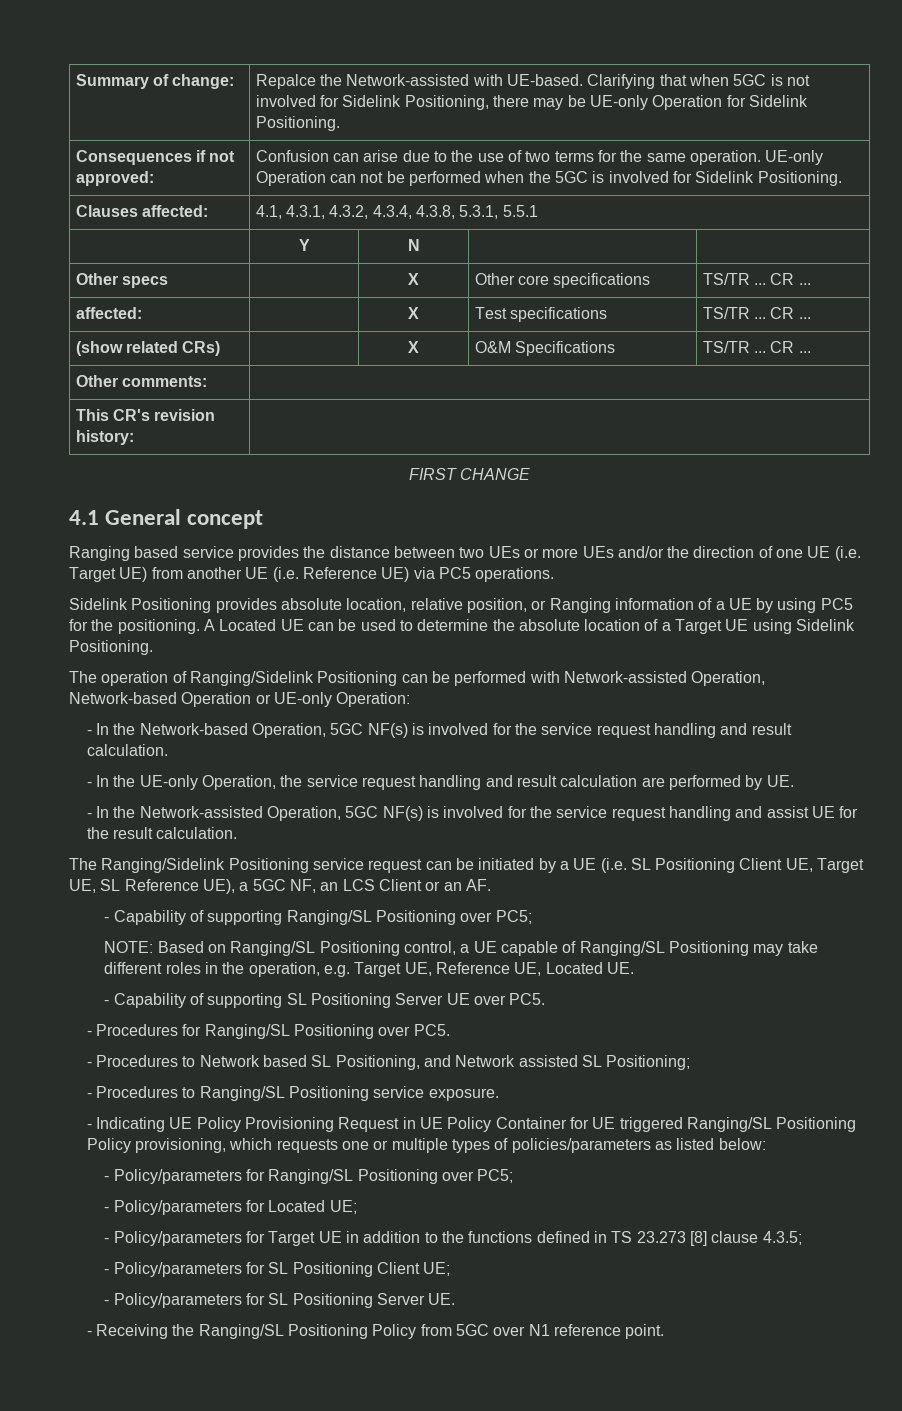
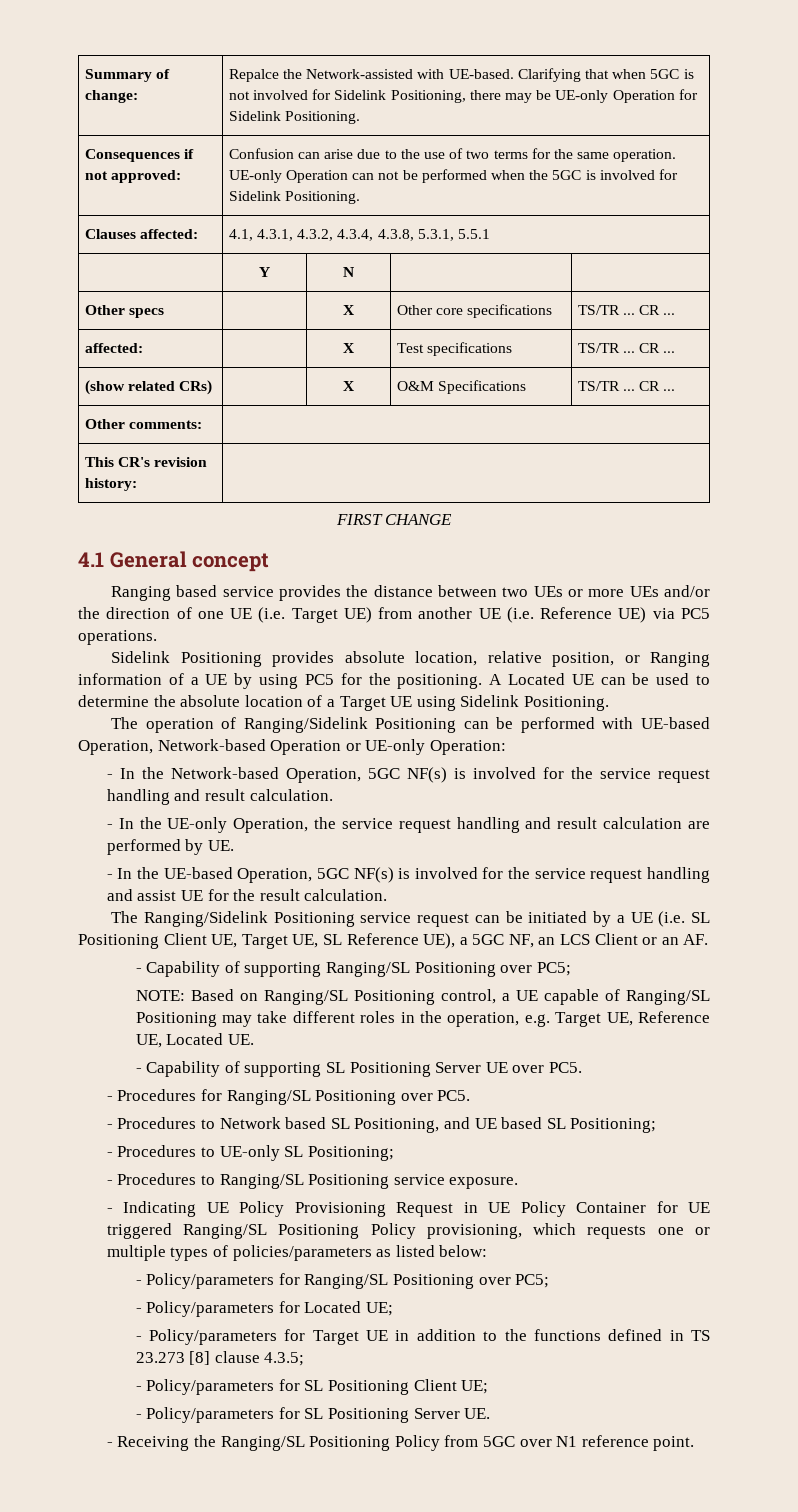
[563,671,687,683] Network-assisted -> [641,717,710,729] UE-based
[139,806,263,818] Network-assisted -> [163,867,233,879] UE-based
[455,1055,578,1067] Network assisted -> [474,1117,657,1133] [106,1145,280,1161] UE based SL Positioning; // - Procedures to UE-only

